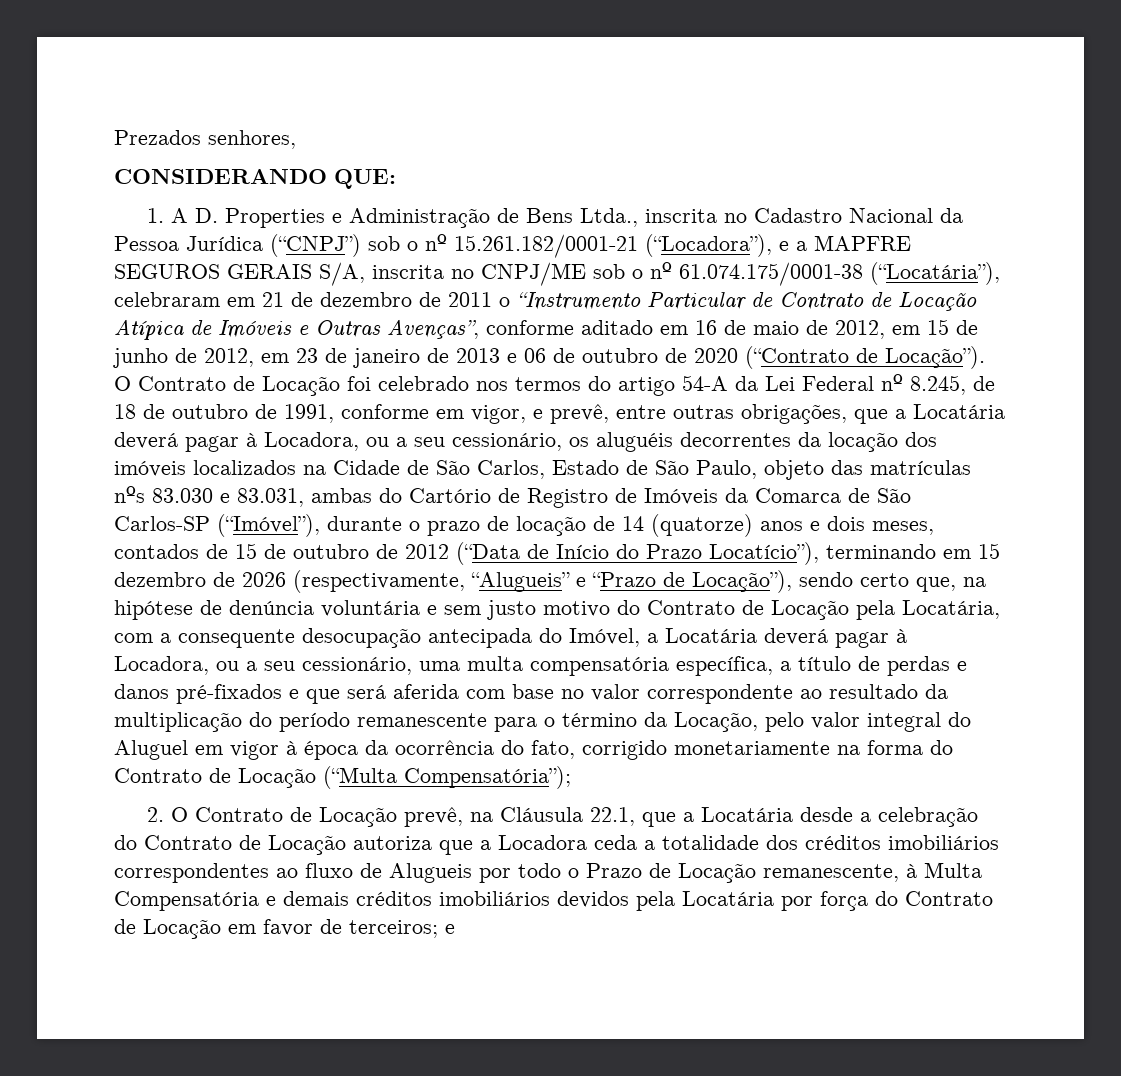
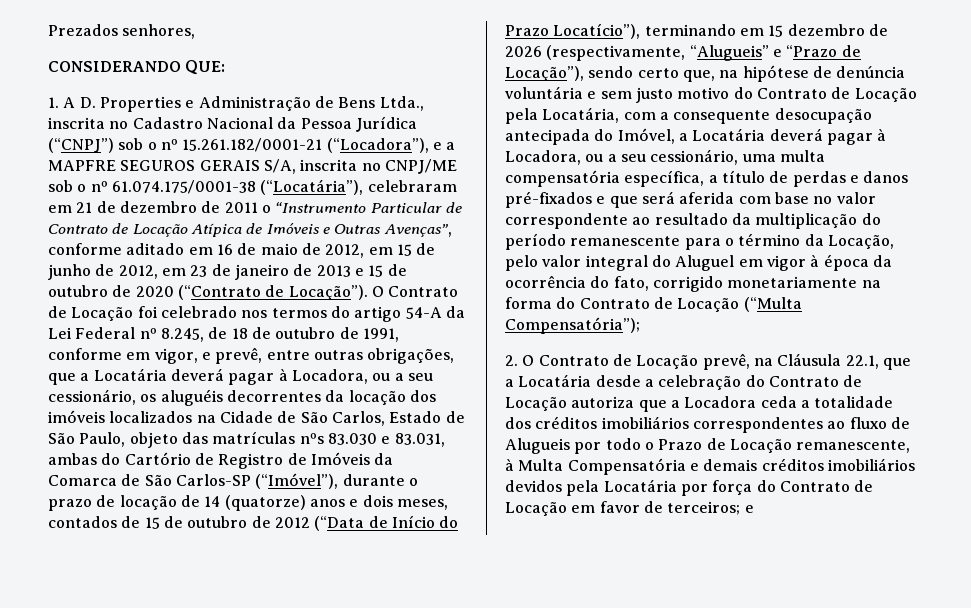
[524,348,546,363] 06 -> [368,265,384,277] 15

